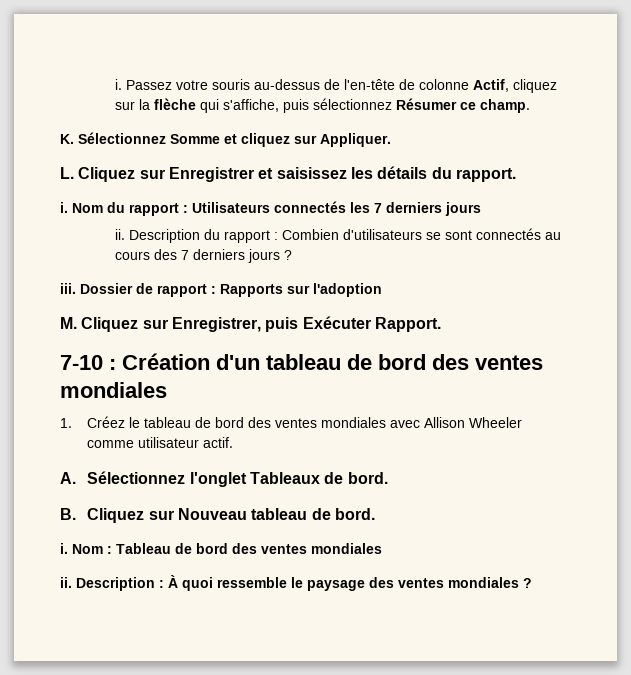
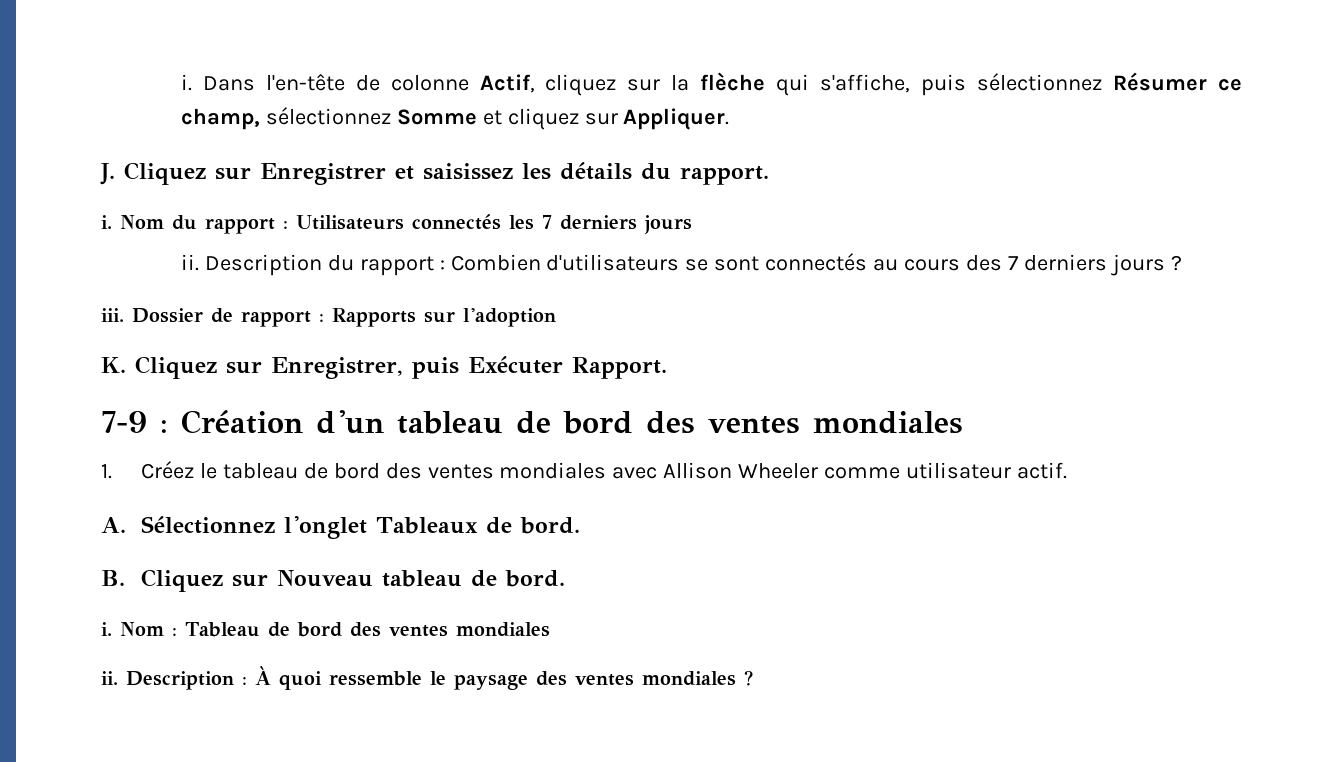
[114,79,340,90] i. Passez votre souris au-dessus de -> [180,74,255,91] i. Dans
[479,99,530,113] [60,132,166,144] champ. // K. Sélectionnez -> [180,107,391,130] champ, sélectionnez
[60,167,74,179] L. -> [100,163,115,185] J.
[60,317,77,329] M. -> [101,357,126,373] K.
[60,355,103,370] 7-10 -> [101,411,147,433] 7-9

